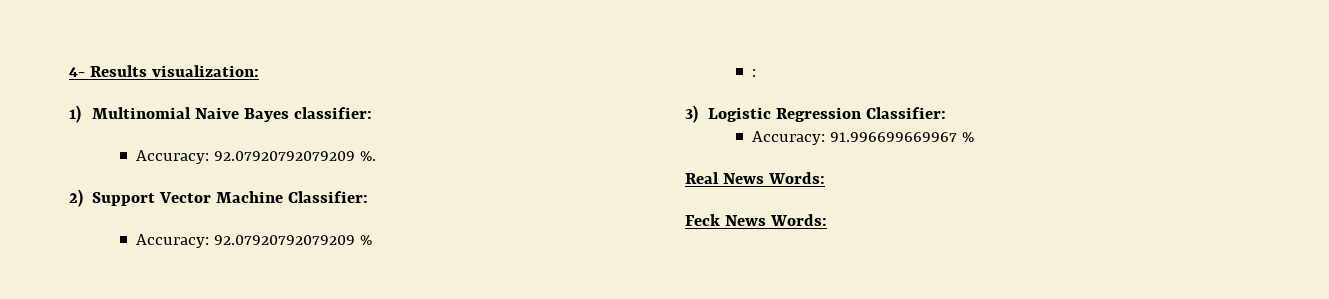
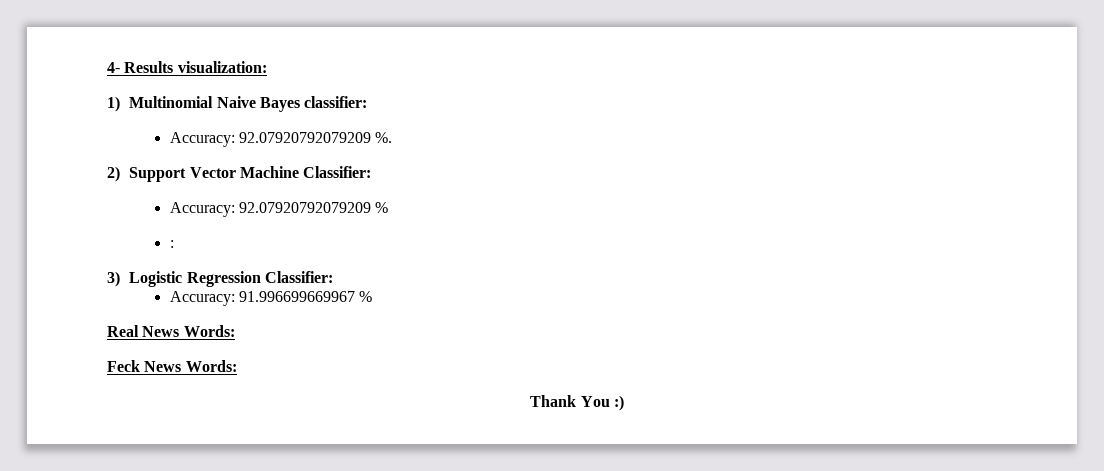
(827, 220) none -> [530,395,624,411] // Thank You :)

